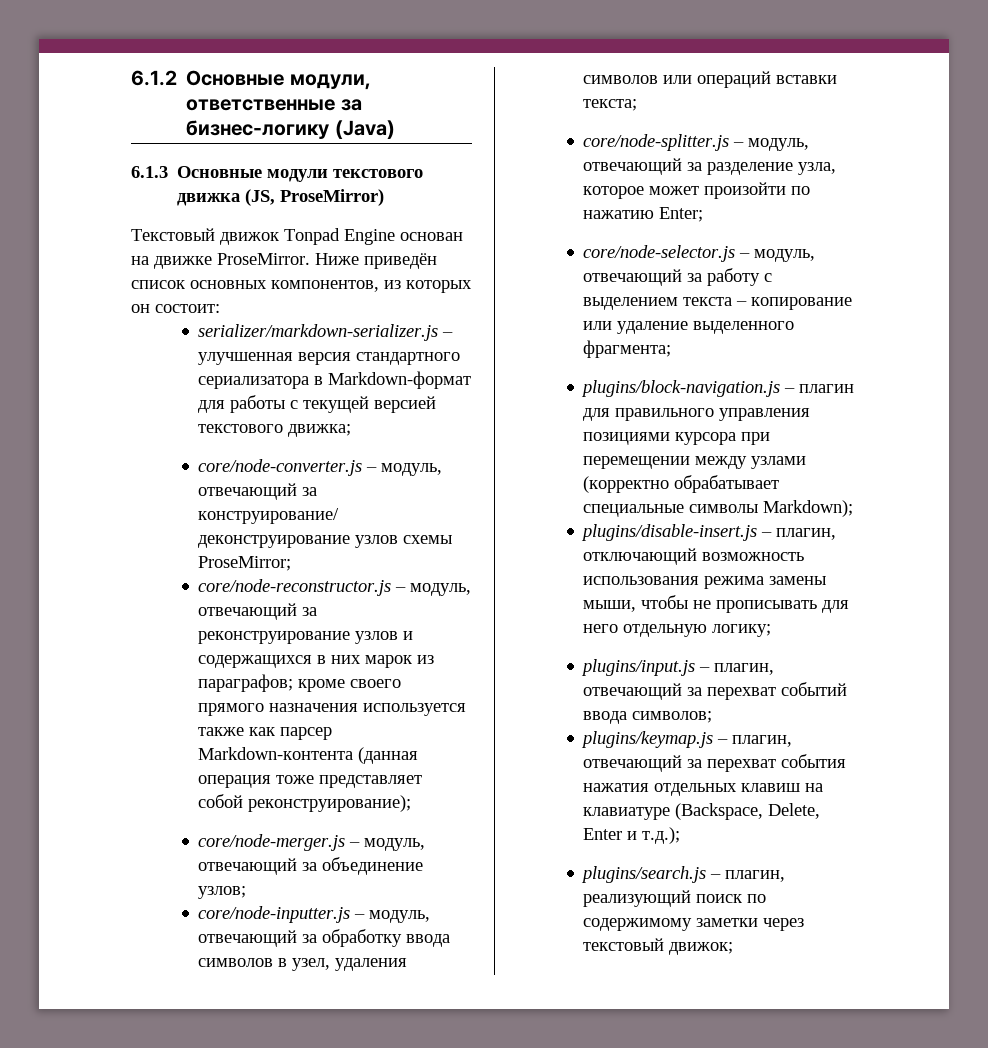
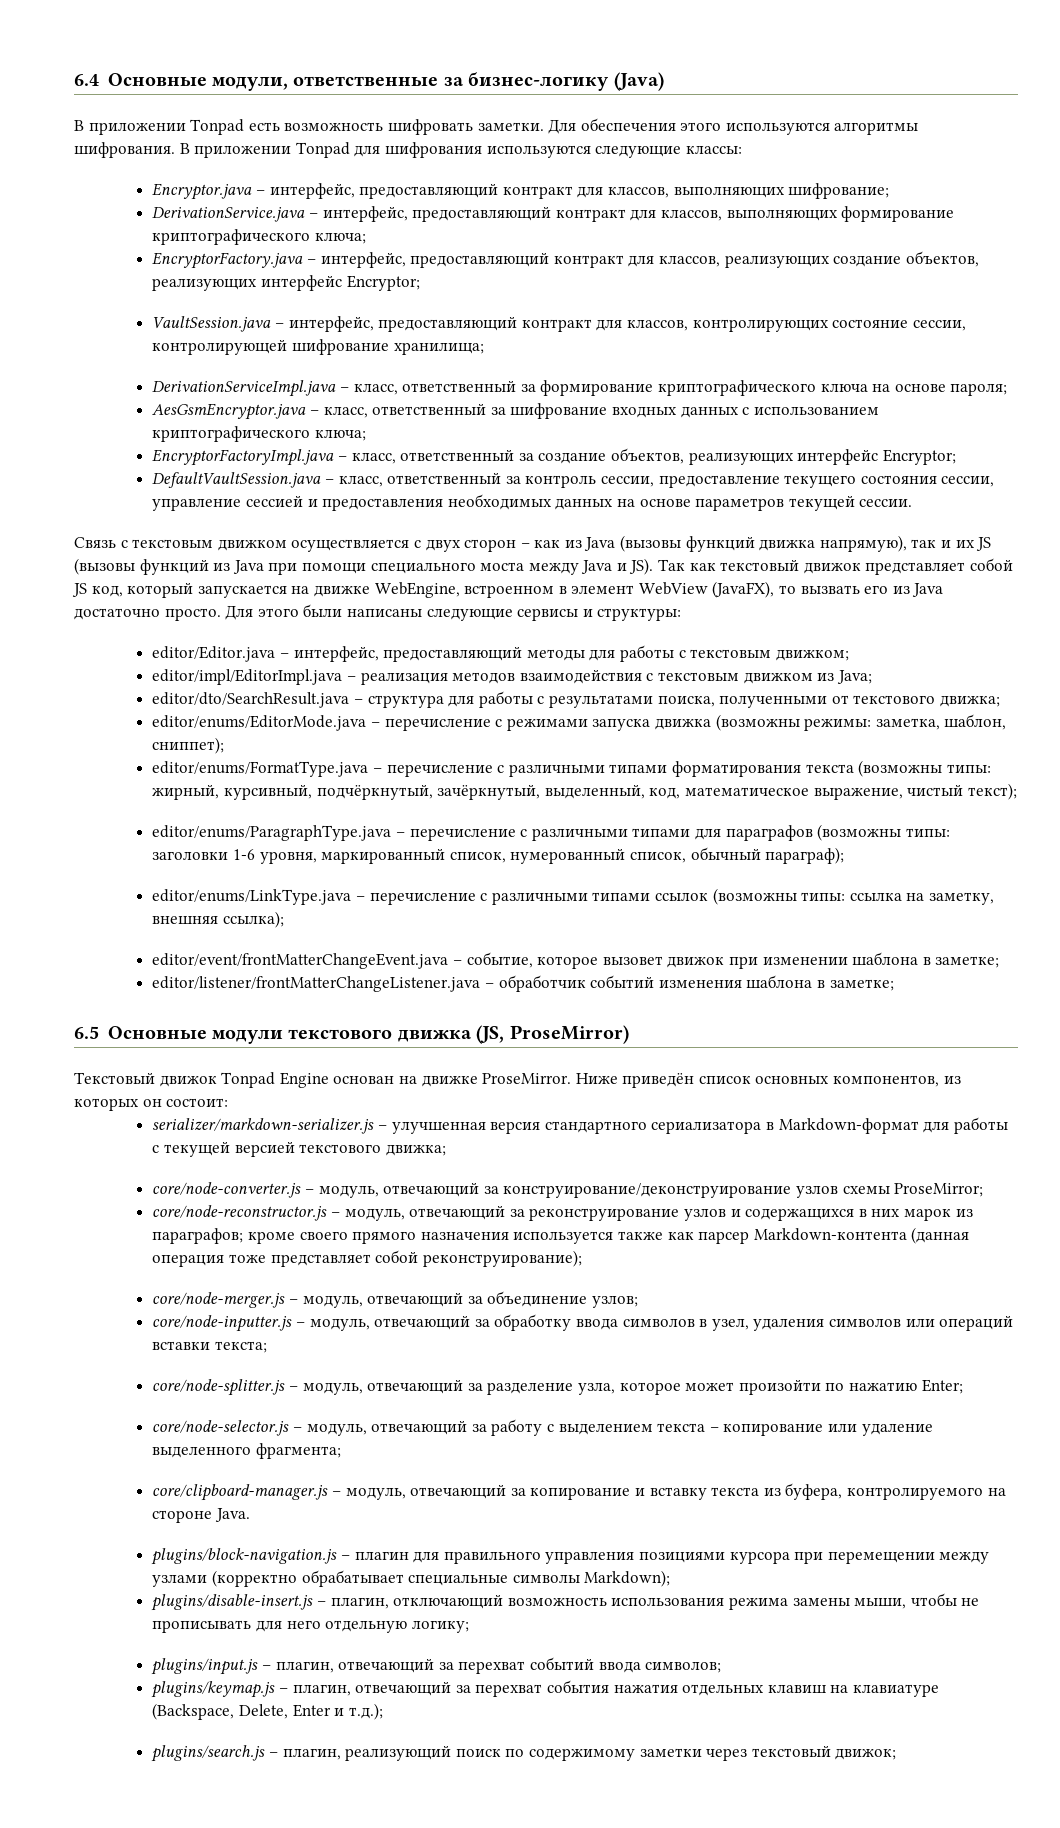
[131,70,177,86] 6.1.2 -> [74,74,99,86] 6.4
[131,166,168,178] 6.1.3 -> [74,118,919,135] [74,142,742,158] [152,183,890,200] [152,206,955,222] [152,229,367,245] [152,251,979,269] [152,275,420,291] [152,316,966,332] [152,339,484,355] [152,380,1008,397] [152,403,879,420] [152,426,367,442] [152,448,956,466] [152,472,995,488] [152,494,913,511] [74,535,992,552] [74,558,1014,575] [72,581,944,598] [74,604,682,621] [152,645,849,662] [152,669,872,685] [152,691,1000,708] [152,714,1007,731] [152,737,225,754] [152,760,991,777] [152,783,1017,800] [152,824,950,841] [152,847,845,864] [152,888,994,905] [152,911,285,928] [152,952,1000,969] [152,975,894,992] [74,1026,99,1039] В приложении Tonpad есть возможность шифровать заметки. Для обеспечения этого используются алгоритмы шифрования. В приложении Tonpad для шифрования используются следующие классы: // Encryptor.java – интерфейс, предоставляющий контракт для классов, выполняющих шифрование; // DerivationService.java – интерфейс, предоставляющий контракт для классов, выполняющих формирование криптографического ключа; // EncryptorFactory.java – интерфейс, предоставляющий контракт для классов, реализующих создание объектов, реализующих интерфейс Encryptor; // VaultSession.java – интерфейс, предоставляющий контракт для классов, контролирующих состояние сессии, контролирующей шифрование хранилища; // DerivationServiceImpl.java – класс, ответственный за формирование криптографического ключа на основе пароля; // AesGsmEncryptor.java – класс, ответственный за шифрование входных данных с использованием криптографического ключа; // EncryptorFactoryImpl.java – класс, ответственный за создание объектов, реализующих интерфейс Encryptor; // DefaultVaultSession.java – класс, ответственный за контроль сессии, предоставление текущего состояния сессии, управление сессией и предоставления необходимых данных на основе параметров текущей сессии. // Связь с текстовым движком осуществляется с двух сторон – как из Java (вызовы функций движка напрямую), так и их JS (вызовы функций из Java при помощи специального моста между Java и JS). Так как текстовый движок представляет собой JS код, который запускается на движке WebEngine, встроенном в элемент WebView (JavaFX), то вызвать его из Java достаточно просто. Для этого были написаны следующие сервисы и структуры: // editor/Editor.java – интерфейс, предоставляющий методы для работы с текстовым движком; // editor/impl/EditorImpl.java – реализация методов взаимодействия с текстовым движком из Java; // editor/dto/SearchResult.java – структура для работы с результатами поиска, полученными от текстового движка; // editor/enums/EditorMode.java – перечисление с режимами запуска движка (возможны режимы: заметка, шаблон, сниппет); // editor/enums/FormatType.java – перечисление с различными типами форматирования текста (возможны типы: жирный, курсивный, подчёркнутый, зачёркнутый, выделенный, код, математическое выражение, чистый текст); // editor/enums/ParagraphType.java – перечисление с различными типами для параграфов (возможны типы: заголовки 1-6 уровня, маркированный список, нумерованный список, обычный параграф); // editor/enums/LinkType.java – перечисление с различными типами ссылок (возможны типы: ссылка на заметку, внешняя ссылка); // editor/event/frontMatterChangeEvent.java – событие, которое вызовет движок при изменении шаблона в заметке; // editor/listener/frontMatterChangeListener.java – обработчик событий изменения шаблона в заметке; // 6.5
(672, 349) none -> [152,1483,1006,1501] [152,1508,251,1523] // core/clipboard-manager.js – модуль, отвечающий за копирование и вставку текста из буфера, контролируемого на стороне Java.

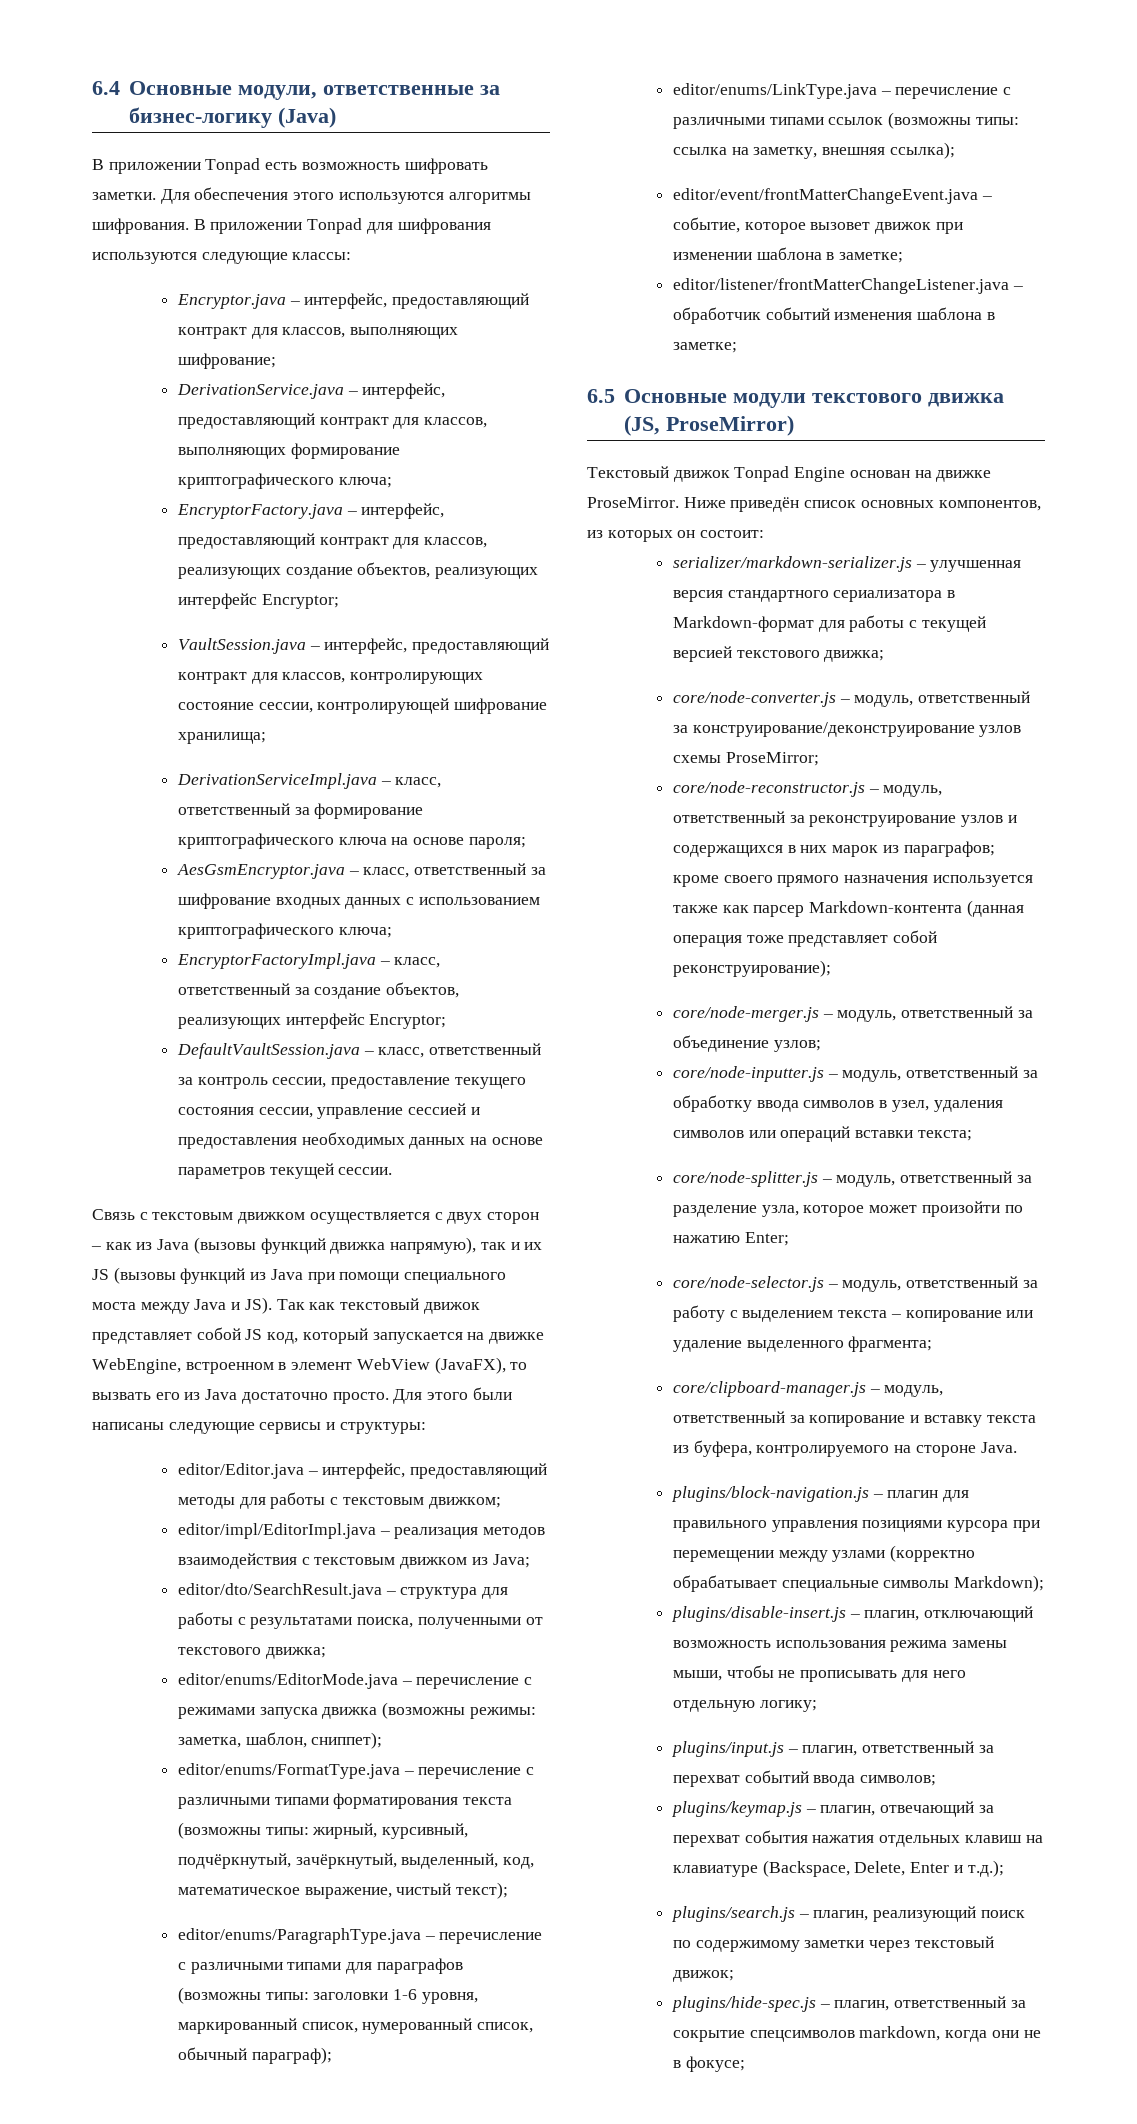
[383,1182,480,1197] отвечающий -> [918,691,1031,703] ответственный
[409,1205,506,1220] отвечающий -> [672,811,785,823] ответственный
[367,1292,464,1307] отвечающий -> [901,1006,1014,1018] ответственный
[374,1315,471,1330] отвечающий -> [906,1066,1019,1078] ответственный
[367,1379,464,1394] отвечающий -> [900,1171,1013,1183] ответственный
[371,1420,468,1435] отвечающий -> [906,1276,1019,1288] ответственный
[410,1484,507,1499] отвечающий -> [672,1411,785,1423] ответственный
[338,1658,435,1673] отвечающий -> [862,1741,975,1753] ответственный
(897, 1754) none -> [670,1996,1026,2012] [672,2026,1041,2042] [672,2056,745,2072] // plugins/hide-spec.js – плагин, ответственный за сокрытие спецсимволов markdown, когда они не в фокусе;

